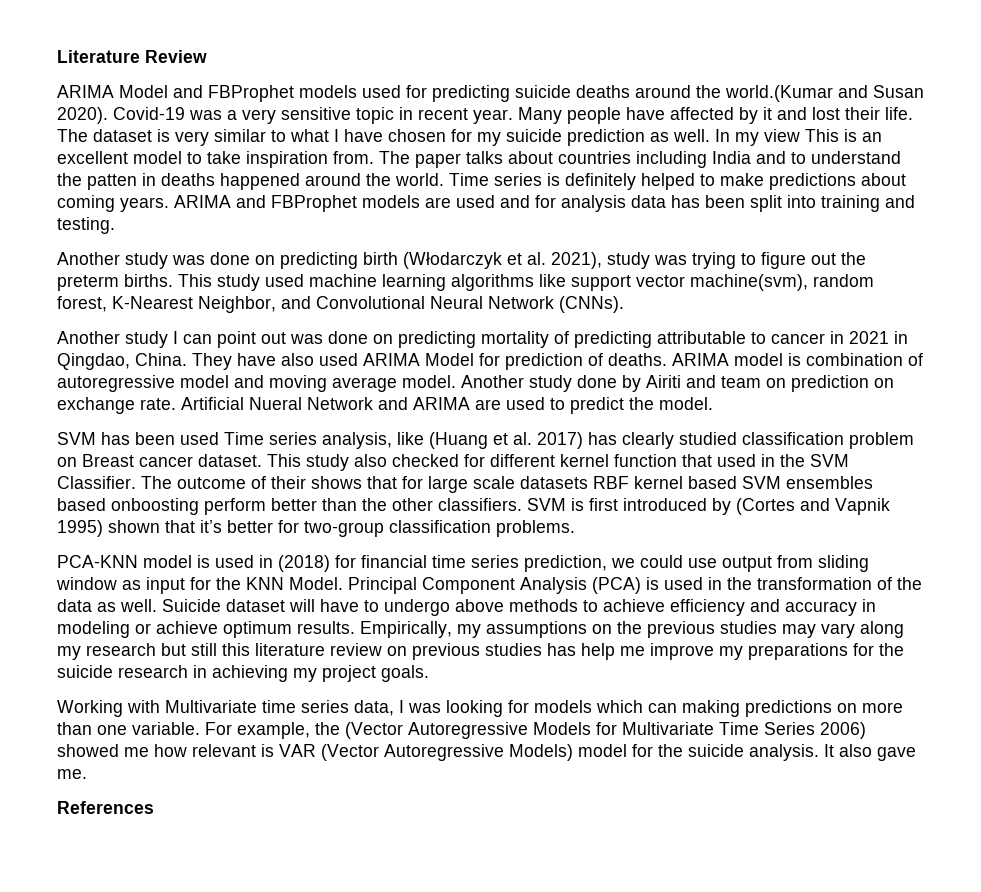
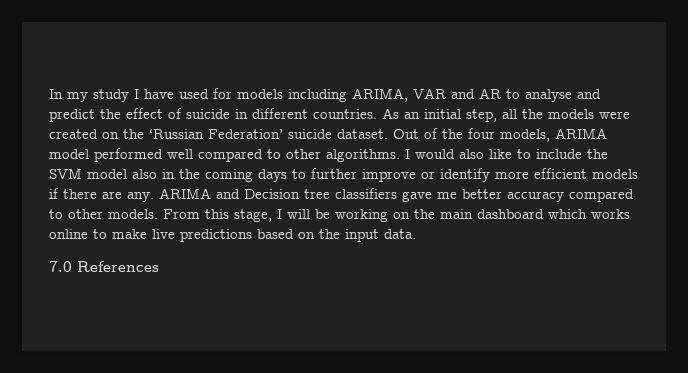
[57,50,207,63] [57,85,924,102] [57,107,913,124] [57,129,882,146] [57,151,901,168] [57,173,906,190] [57,195,915,212] [57,217,115,234] [57,252,866,269] [57,274,874,291] [57,296,624,313] [57,331,908,348] [57,353,923,370] [57,375,894,392] [57,397,713,414] [57,432,914,449] [57,454,849,471] [57,476,873,493] [57,498,890,515] [57,520,575,537] [57,555,869,572] [56,577,922,594] [57,599,876,616] [57,621,904,638] [57,643,904,660] [57,665,429,682] [57,700,903,717] [57,722,866,739] [57,744,916,761] [57,769,87,779] Literature Review // ARIMA Model and FBProphet models used for predicting suicide deaths around the world.(Kumar and Susan 2020). Covid-19 was a very sensitive topic in recent year. Many people have affected by it and lost their life. The dataset is very similar to what I have chosen for my suicide prediction as well. In my view This is an excellent model to take inspiration from. The paper talks about countries including India and to understand the patten in deaths happened around the world. Time series is definitely helped to make predictions about coming years. ARIMA and FBProphet models are used and for analysis data has been split into training and testing. // Another study was done on predicting birth (Włodarczyk et al. 2021), study was trying to figure out the preterm births. This study used machine learning algorithms like support vector machine(svm), random forest, K-Nearest Neighbor, and Convolutional Neural Network (CNNs). // Another study I can point out was done on predicting mortality of predicting attributable to cancer in 2021 in Qingdao, China. They have also used ARIMA Model for prediction of deaths. ARIMA model is combination of autoregressive model and moving average model. Another study done by Airiti and team on prediction on exchange rate. Artificial Nueral Network and ARIMA are used to predict the model. // SVM has been used Time series analysis, like (Huang et al. 2017) has clearly studied classification problem on Breast cancer dataset. This study also checked for different kernel function that used in the SVM Classifier. The outcome of their shows that for large scale datasets RBF kernel based SVM ensembles based onboosting perform better than the other classifiers. SVM is first introduced by (Cortes and Vapnik 1995) shown that it’s better for two-group classification problems. // PCA-KNN model is used in (2018) for financial time series prediction, we could use output from sliding window as input for the KNN Model. Principal Component Analysis (PCA) is used in the transformation of the data as well. Suicide dataset will have to undergo above methods to achieve efficiency and accuracy in modeling or achieve optimum results. Empirically, my assumptions on the previous studies may vary along my research but still this literature review on previous studies has help me improve my preparations for the suicide research in achieving my project goals. // Working with Multivariate time series data, I was looking for models which can making predictions on more than one variable. For example, the (Vector Autoregressive Models for Multivariate Time Series 2006) showed me how relevant is VAR (Vector Autoregressive Models) model for the suicide analysis. It also gave me. // -> [49,88,601,102] [49,108,630,122] [49,128,607,142] [49,148,608,162] [49,168,638,182] [49,188,634,202] [49,209,630,222] [49,229,416,242] [49,261,72,272] In my study I have used for models including ARIMA, VAR and AR to analyse and predict the effect of suicide in different countries. As an initial step, all the models were created on the ‘Russian Federation’ suicide dataset. Out of the four models, ARIMA model performed well compared to other algorithms. I would also like to include the SVM model also in the coming days to further improve or identify more efficient models if there are any. ARIMA and Decision tree classifiers gave me better accuracy compared to other models. From this stage, I will be working on the main dashboard which works online to make live predictions based on the input data. // 7.0

